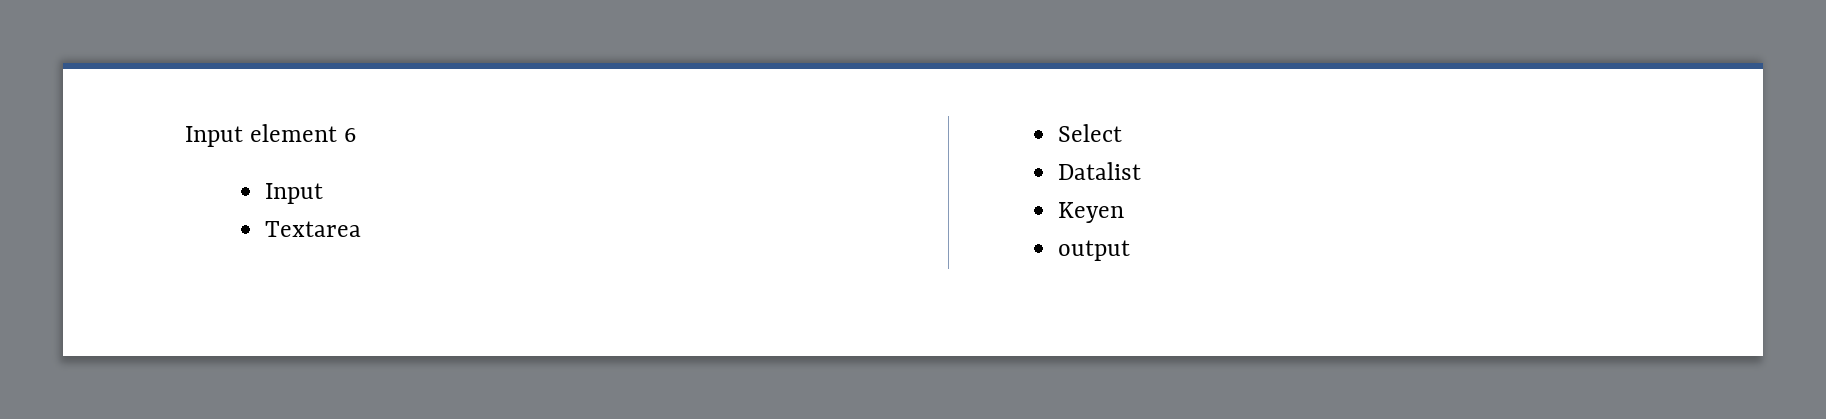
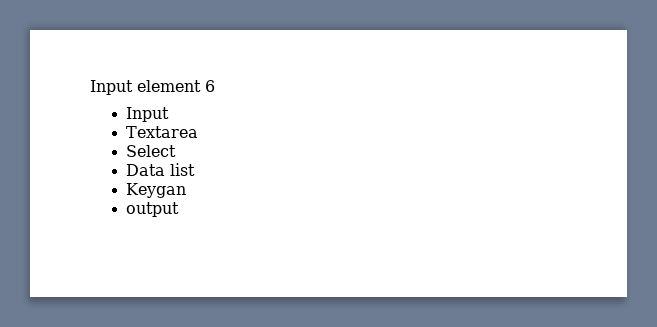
[1058,162,1142,180] [1058,202,1125,223] Datalist // Keyen -> [126,163,196,176] [126,183,187,198] Data list // Keygan

